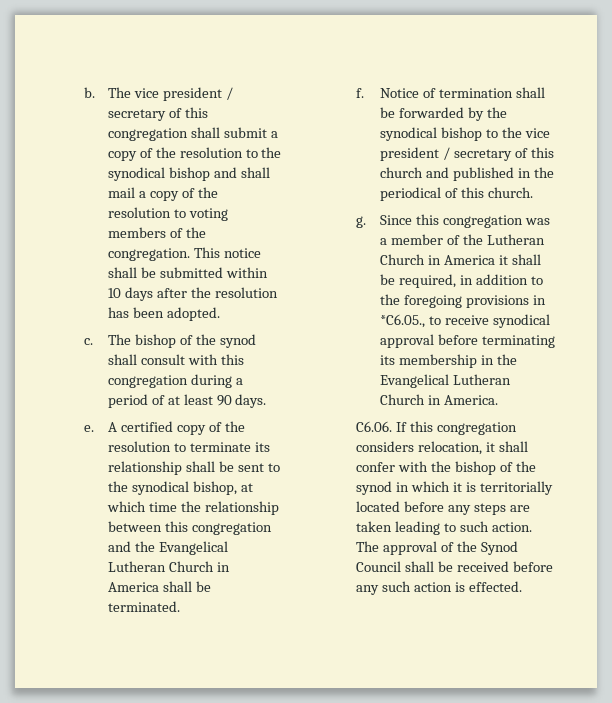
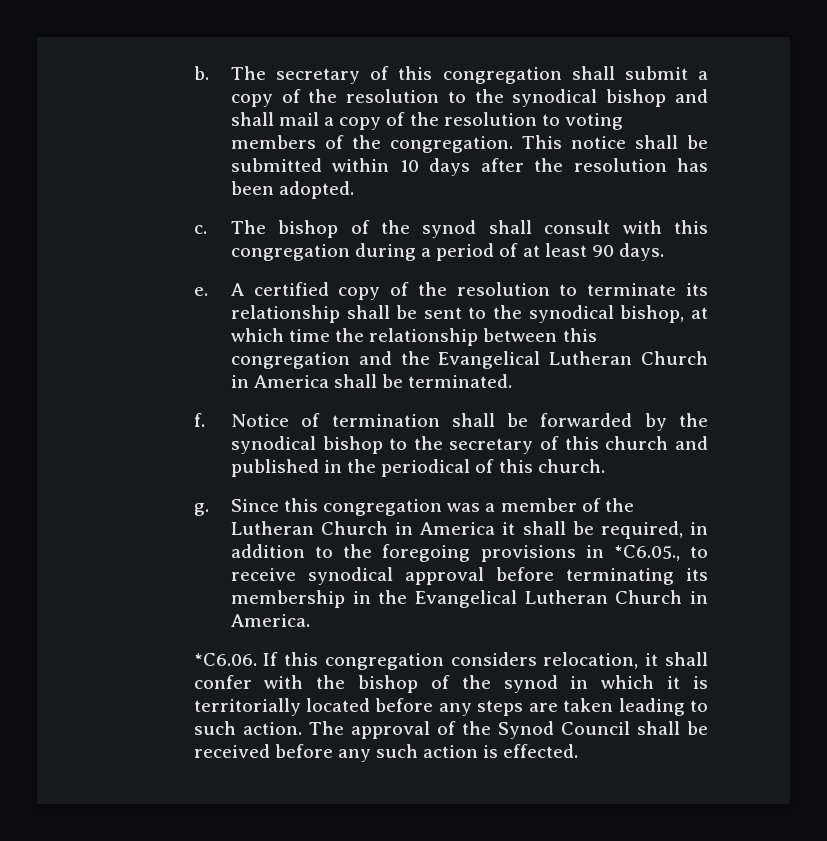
[133,87,233,101] vice president / -> (266, 73) none
[524,128,550,138] [379,147,450,161] vice president / -> (443, 443) none
[355,421,392,432] C6.06. -> [193,653,257,666] *C6.06.

